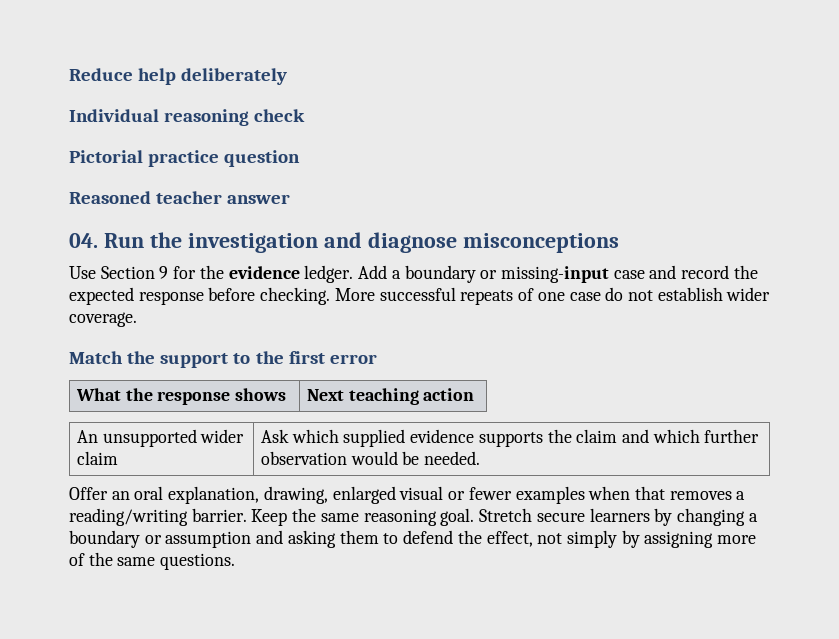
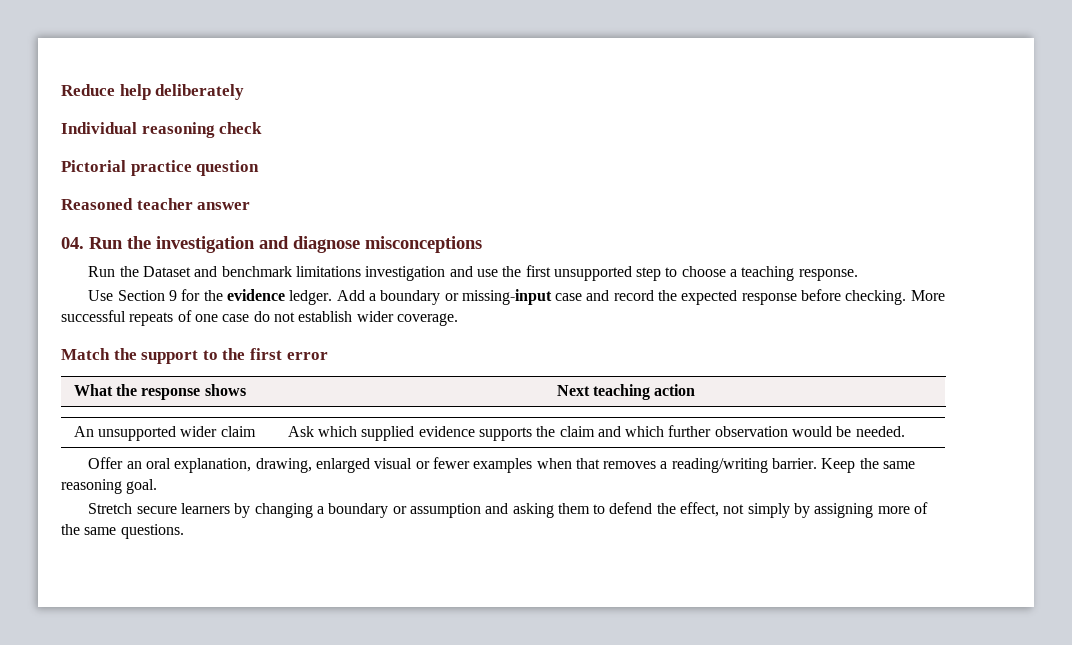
(619, 243) none -> [88,265,858,281] // Run the Dataset and benchmark limitations investigation and use the first unsupported step to choose a teaching response.
(475, 517) none -> (158, 486) //

